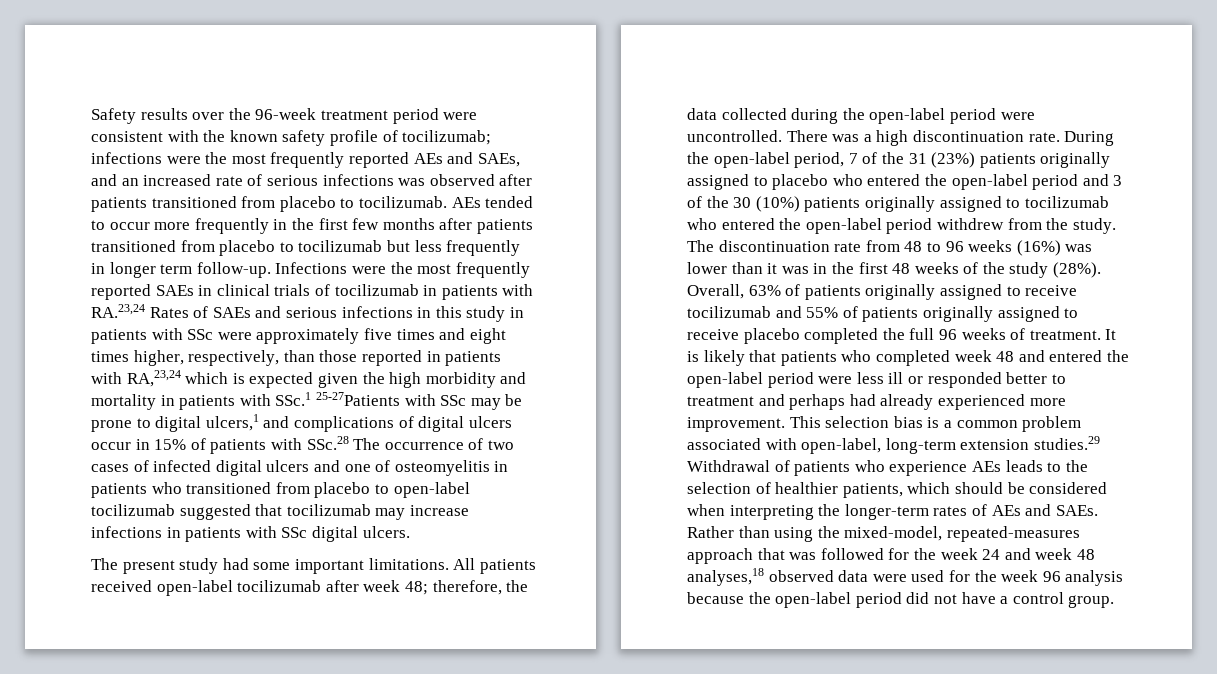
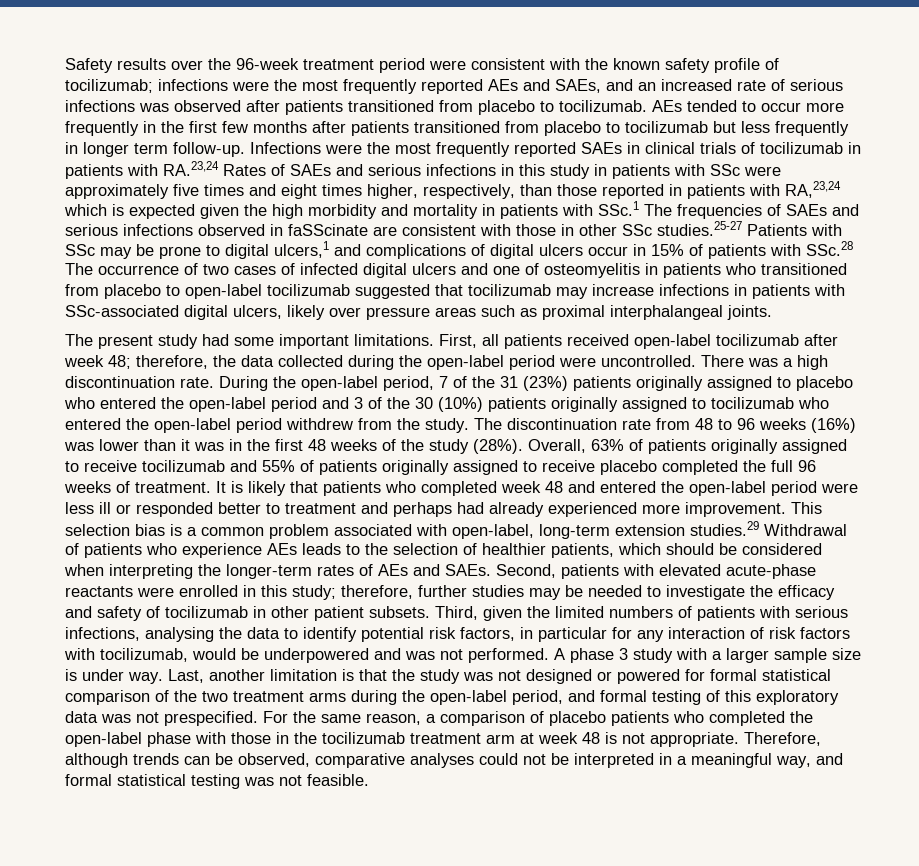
[315,392,400,406] 25-27Patients -> [644,204,859,219] [65,221,807,236] The frequencies of SAEs and serious infections observed in faSScinate are consistent with those in other SSc studies.25-27 Patients
[281,526,410,542] SSc digital ulcers. -> [65,305,772,320] SSc-associated digital ulcers, likely over pressure areas such as proximal interphalangeal joints.
[453,558,476,570] All -> [439,334,499,348] First, all
[687,526,1080,542] [687,548,1095,564] [687,568,1124,586] [687,592,1115,608] Rather than using the mixed-model, repeated-measures approach that was followed for the week 24 and week 48 analyses,18 observed data were used for the week 96 analysis because the open-label period did not have a control group. -> [496,564,816,579] [65,585,835,600] [65,606,848,621] [65,627,850,642] [64,648,861,663] [65,669,831,684] [65,690,839,705] [65,711,813,726] [65,732,821,747] [65,753,843,768] [65,774,369,789] Second, patients with elevated acute-phase reactants were enrolled in this study; therefore, further studies may be needed to investigate the efficacy and safety of tocilizumab in other patient subsets. Third, given the limited numbers of patients with serious infections, analysing the data to identify potential risk factors, in particular for any interaction of risk factors with tocilizumab, would be underpowered and was not performed. A phase 3 study with a larger sample size is under way. Last, another limitation is that the study was not designed or powered for formal statistical comparison of the two treatment arms during the open-label period, and formal testing of this exploratory data was not prespecified. For the same reason, a comparison of placebo patients who completed the open-label phase with those in the tocilizumab treatment arm at week 48 is not appropriate. Therefore, although trends can be observed, comparative analyses could not be interpreted in a meaningful way, and formal statistical testing was not feasible.

